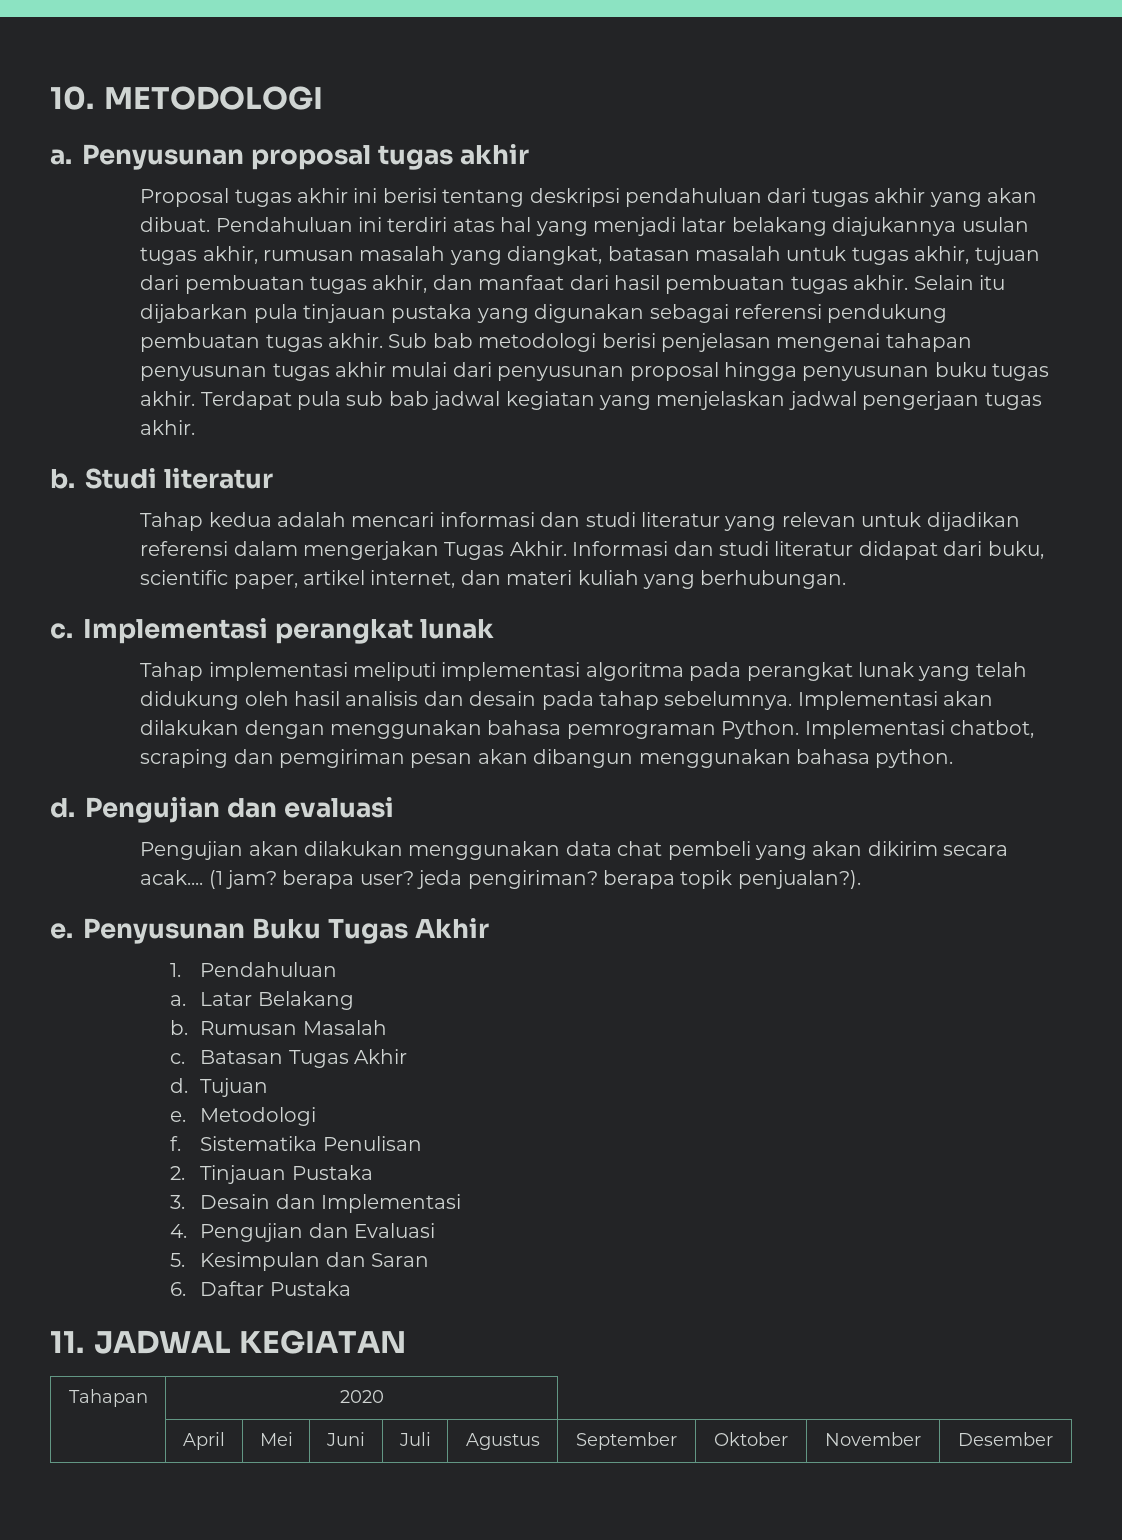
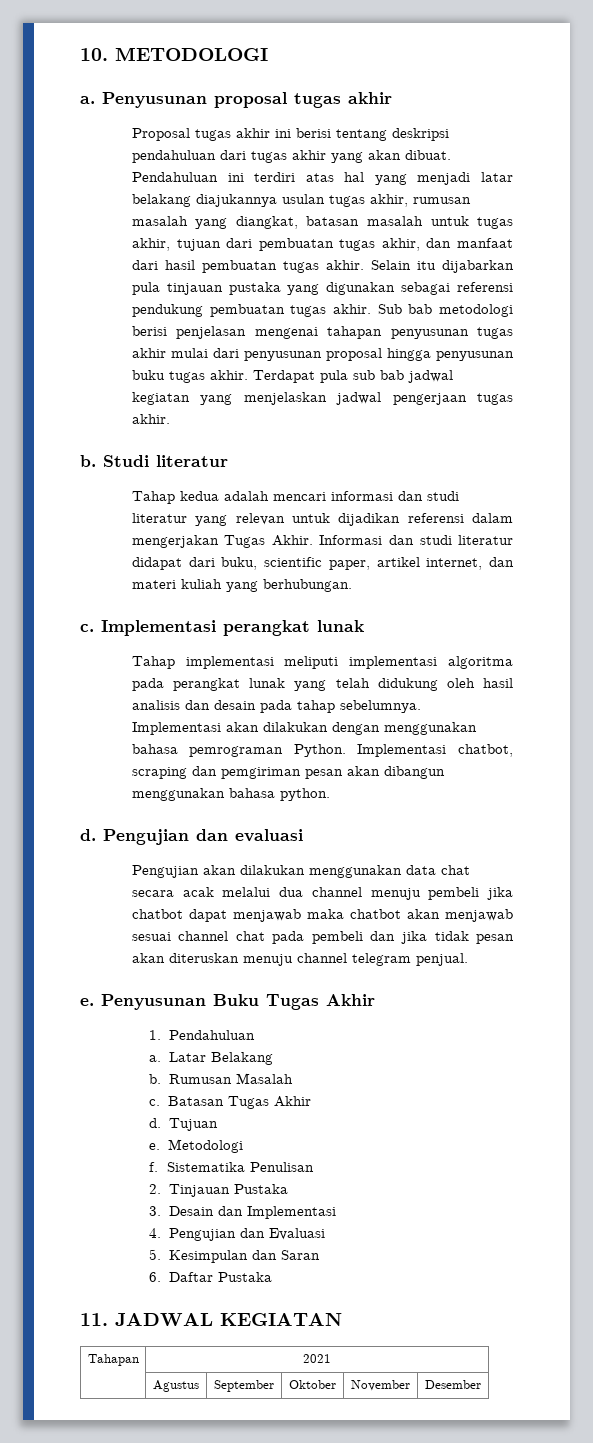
[667,841,1009,860] [140,870,861,889] pembeli yang akan dikirim secara acak.... (1 jam? berapa user? jeda pengiriman? berapa topik penjualan?). -> [131,887,513,900] [131,909,513,922] [131,931,514,944] [131,953,468,966] secara acak melalui dua channel menuju pembeli jika chatbot dapat menjawab maka chatbot akan menjawab sesuai channel chat pada pembeli dan jika tidak pesan akan diteruskan menuju channel telegram penjual.
[339,1390,384,1403] [183,1432,225,1450] [259,1432,293,1446] [326,1432,365,1446] [398,1432,431,1446] 2020 // | April | Mei | Juni | Juli -> [303,1354,331,1363] 2021 //

